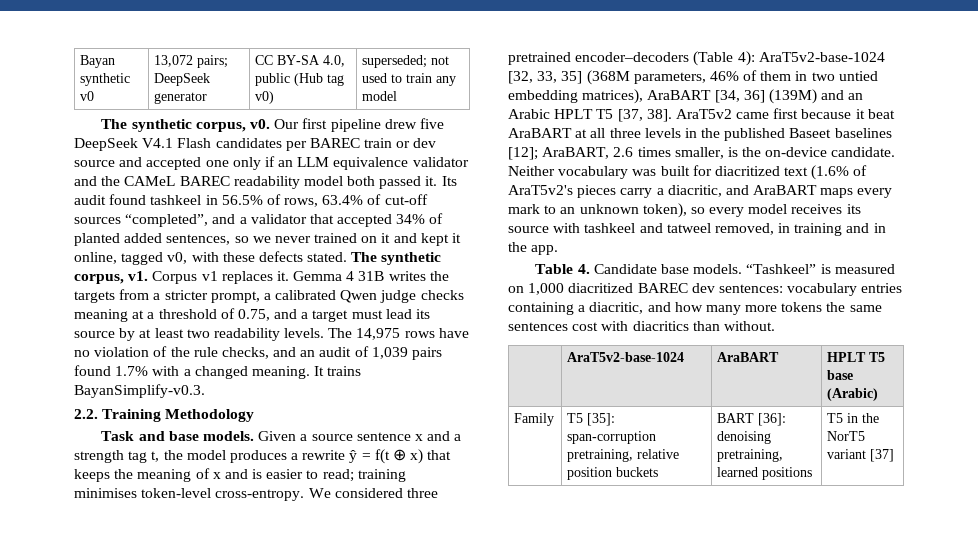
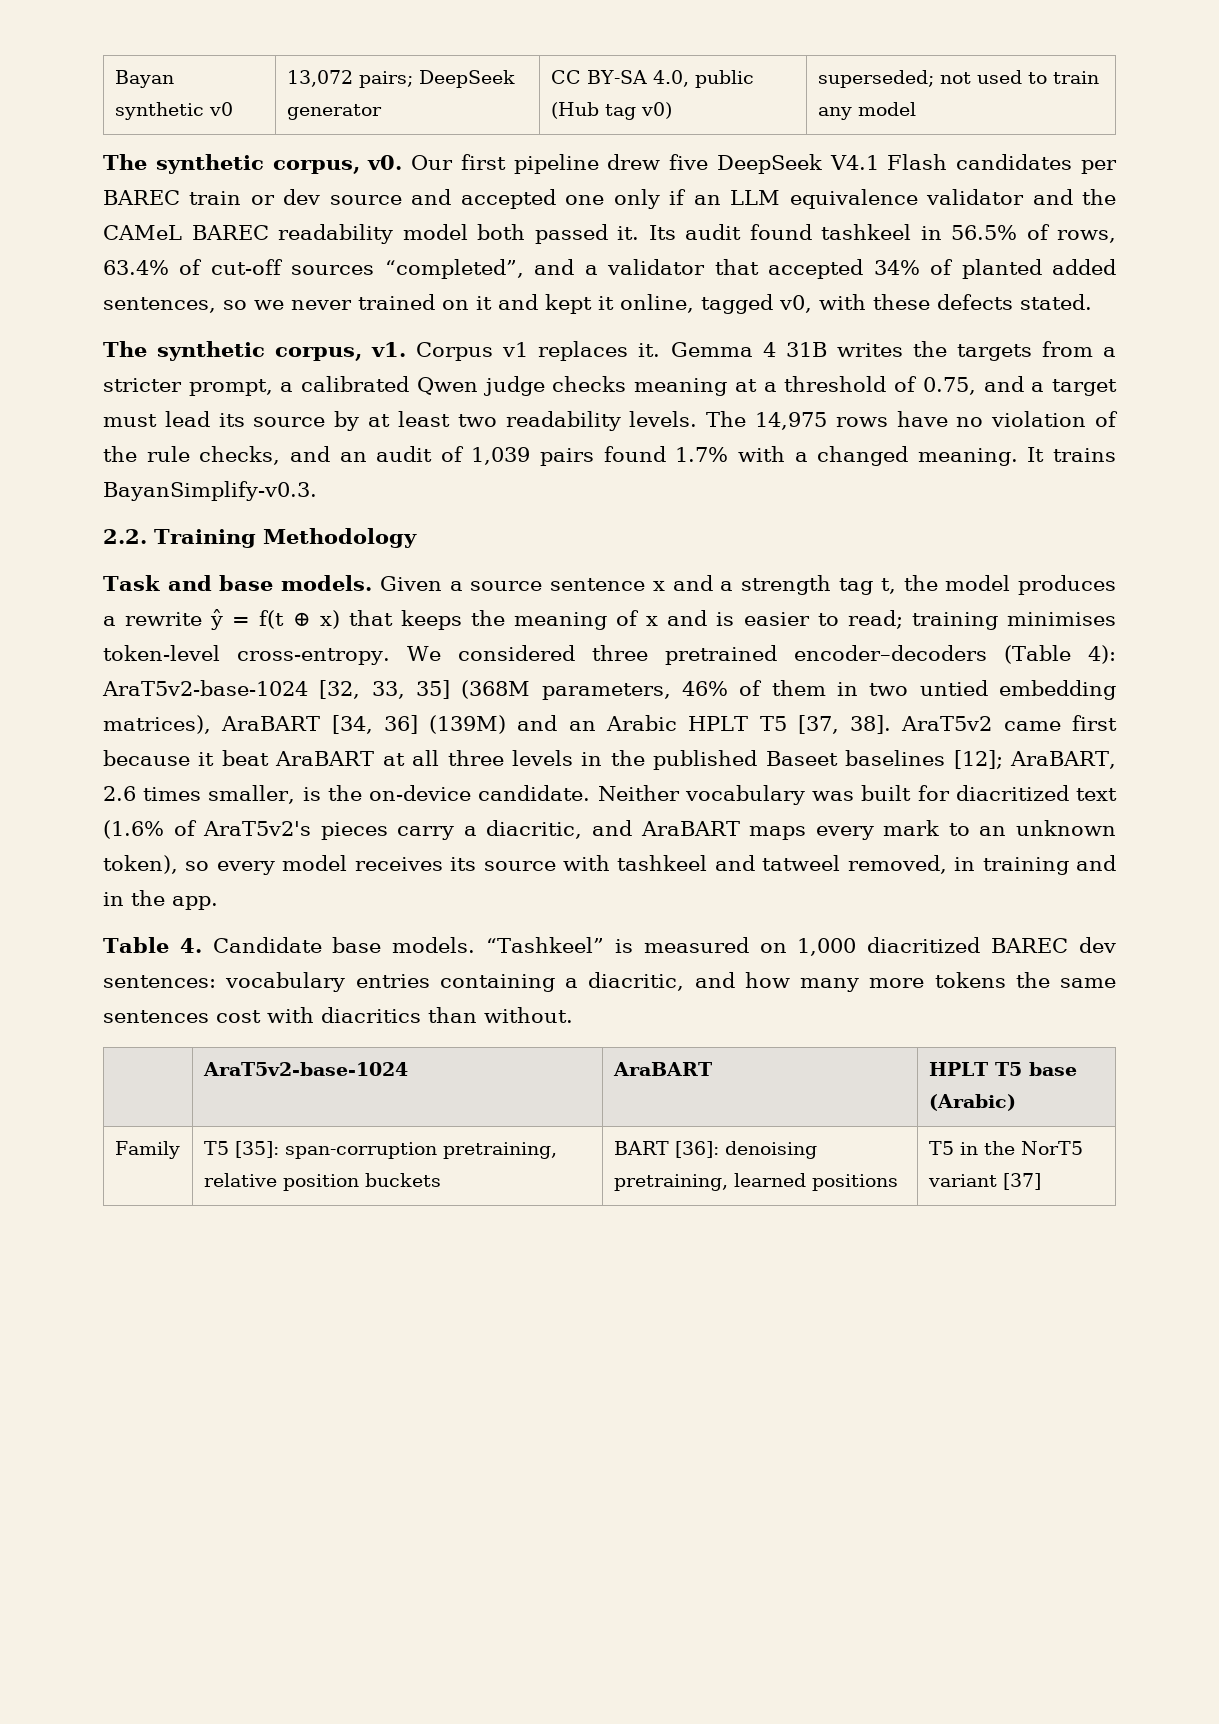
(348, 257) none -> (1092, 302) //

